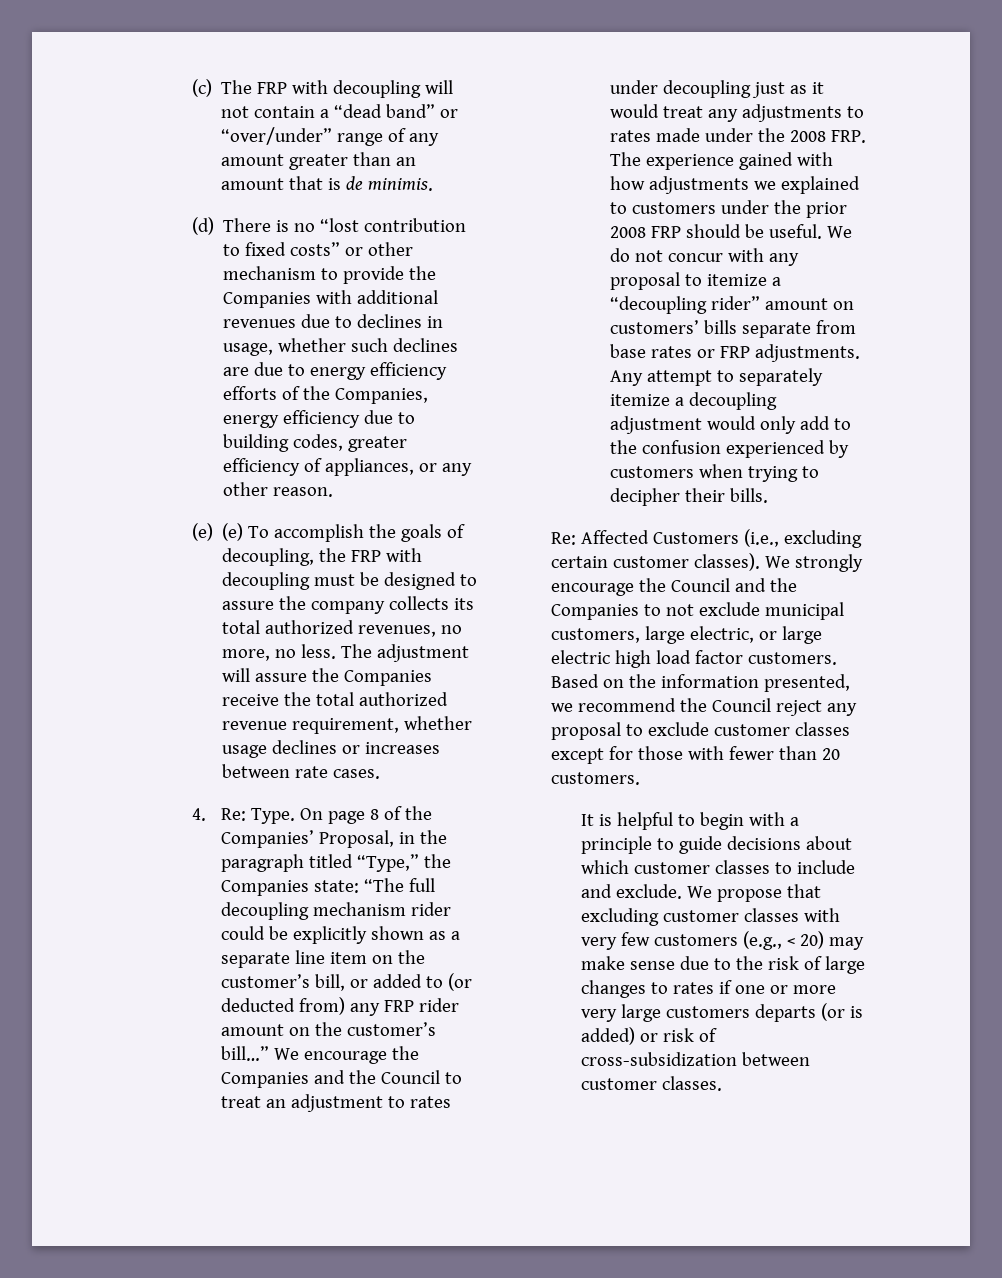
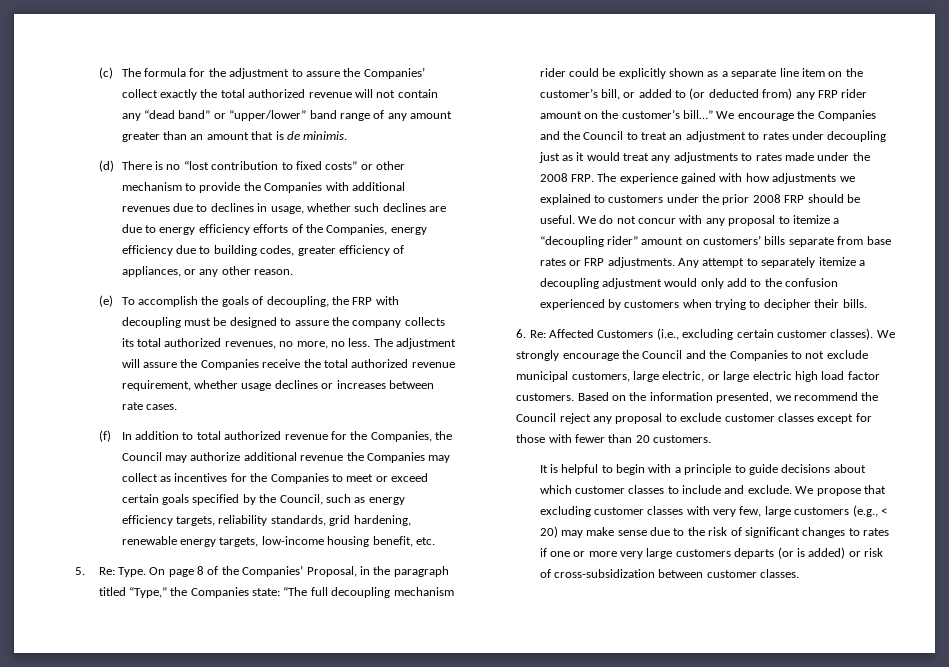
[256,80,421,98] FRP with decoupling -> [144,67,425,79] [121,89,352,100] formula for the adjustment to assure the Companies’ collect exactly the total authorized revenue
[319,109,329,118] a -> [121,113,141,121] any
[220,127,332,145] “over/under” -> [229,110,337,121] “upper/lower” band
[221,523,243,541] (e) -> (113, 301) none
[191,808,206,821] 4. -> [98,430,453,442] [121,452,451,463] [121,473,429,484] [121,494,405,505] [121,515,411,526] [121,536,435,547] [75,567,86,575] (f) In addition to total authorized revenue for the Companies, the Council may authorize additional revenue the Companies may collect as incentives for the Companies to meet or exceed certain goals specified by the Council, such as energy efficiency targets, reliability standards, grid hardening, renewable energy targets, low-income housing benefit, etc. // 5.
(768, 495) none -> [516,329,527,338] 6.
[620,932,650,946] few -> [739,506,791,517] few, large
[824,956,865,974] large -> [744,527,800,538] significant

